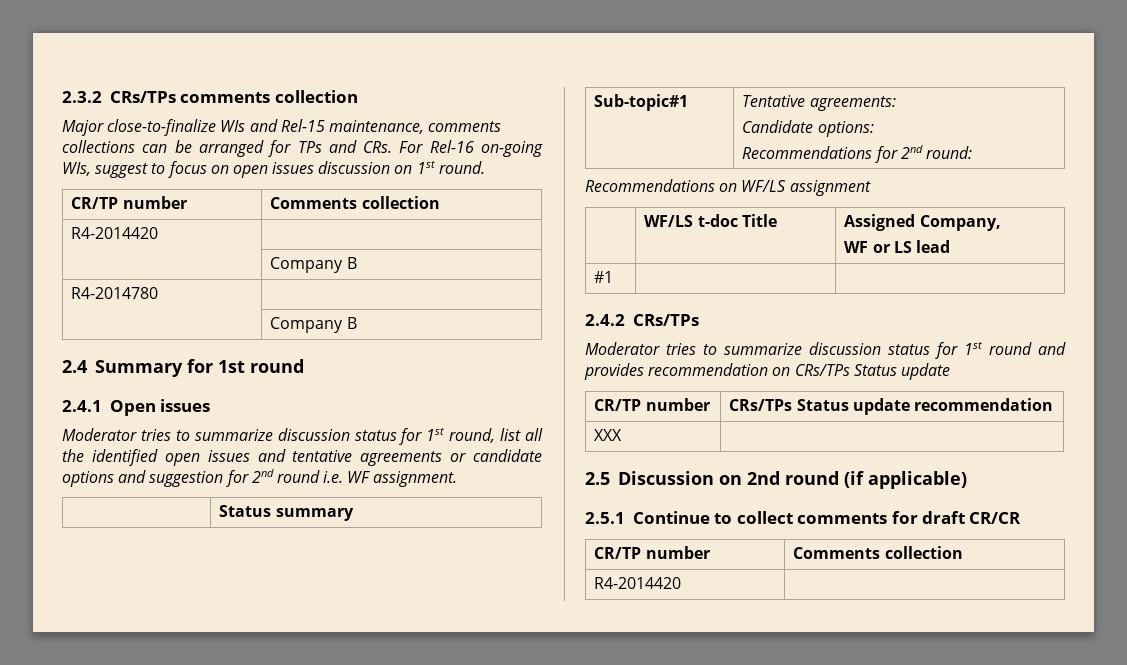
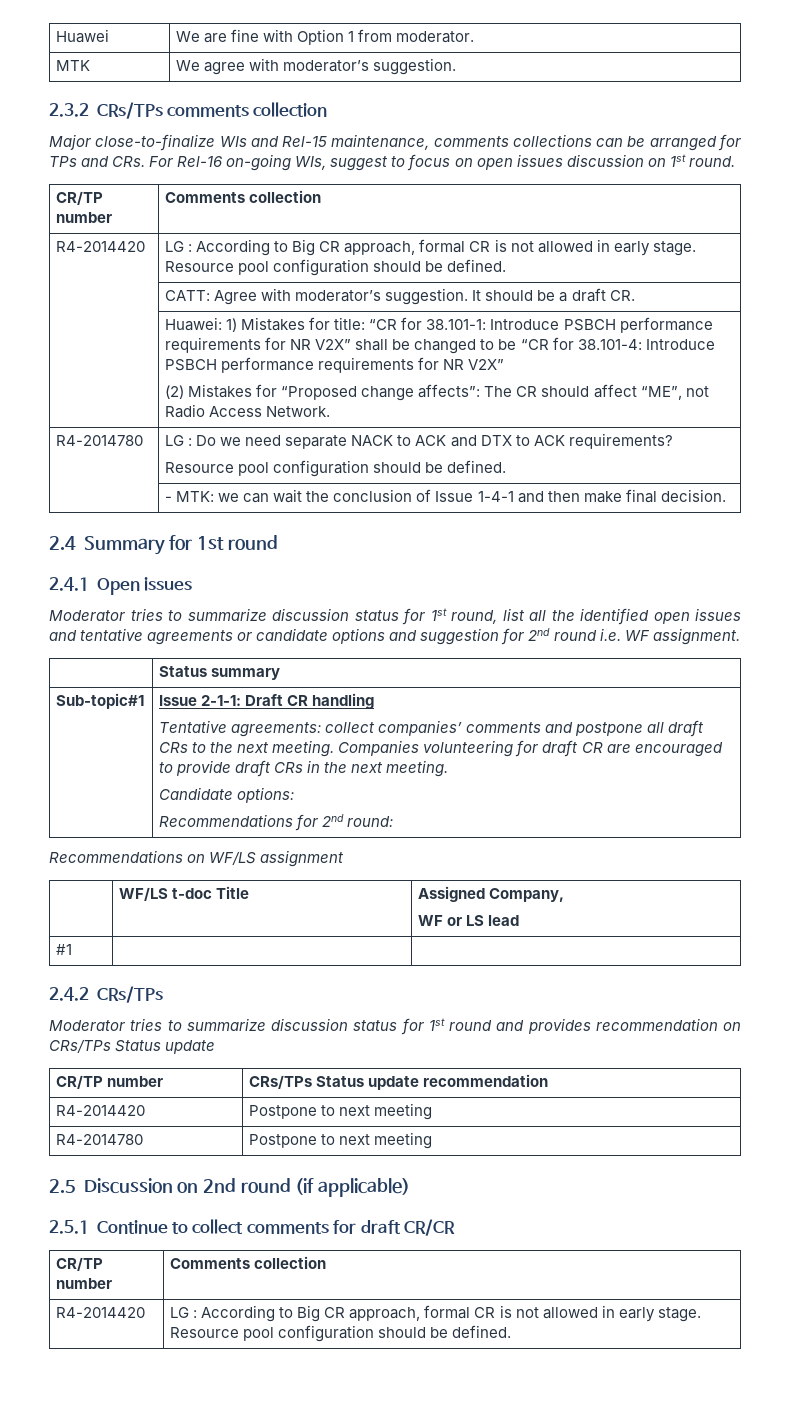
(62, 97) none -> [56,29,110,43] [176,29,475,45] [56,60,91,71] [176,58,457,75] Huawei | We are fine with Option 1 from moderator. // MTK | We agree with moderator’s suggestion. //
[270,257,357,273] [71,287,159,299] [270,317,357,333] // | Company B // R4-2014780 | // | Company B -> [165,239,696,256] [165,259,507,276] [165,288,635,305] [165,317,713,333] [165,337,715,354] [165,357,505,373] [165,384,709,401] [165,404,331,418] [56,435,144,446] [165,433,673,449] [165,460,507,477] [165,489,726,503] LG : According to Big CR approach, formal CR is not allowed in early stage. Resource pool configuration should be defined. // | CATT: Agree with moderator’s suggestion. It should be a draft CR. // | Huawei: 1) Mistakes for title: “CR for 38.101-1: Introduce PSBCH performance requirements for NR V2X” shall be changed to be “CR for 38.101-4: Introduce PSBCH performance requirements for NR V2X” // (2) Mistakes for “Proposed change affects”: The CR should affect “ME”, not Radio Access Network. // R4-2014780 | LG : Do we need separate NACK to ACK and DTX to ACK requirements? // Resource pool configuration should be defined. // | - MTK: we can wait the conclusion of Issue 1-4-1 and then make final decision.
[742,95,896,111] Tentative agreements: -> [159,693,375,709] [159,720,705,737] [159,740,723,757] [159,760,449,777] Issue 2-1-1: Draft CR handling // Tentative agreements: collect companies’ comments and postpone all draft CRs to the next meeting. Companies volunteering for draft CR are encouraged to provide draft CRs in the next meeting.
[594,429,623,441] XXX | -> [56,1105,146,1116] [249,1103,433,1120] [56,1134,144,1145] [249,1132,433,1149] R4-2014420 | Postpone to next meeting // R4-2014780 | Postpone to next meeting
(682, 583) none -> [170,1305,701,1322] [170,1325,512,1342] LG : According to Big CR approach, formal CR is not allowed in early stage. Resource pool configuration should be defined.

